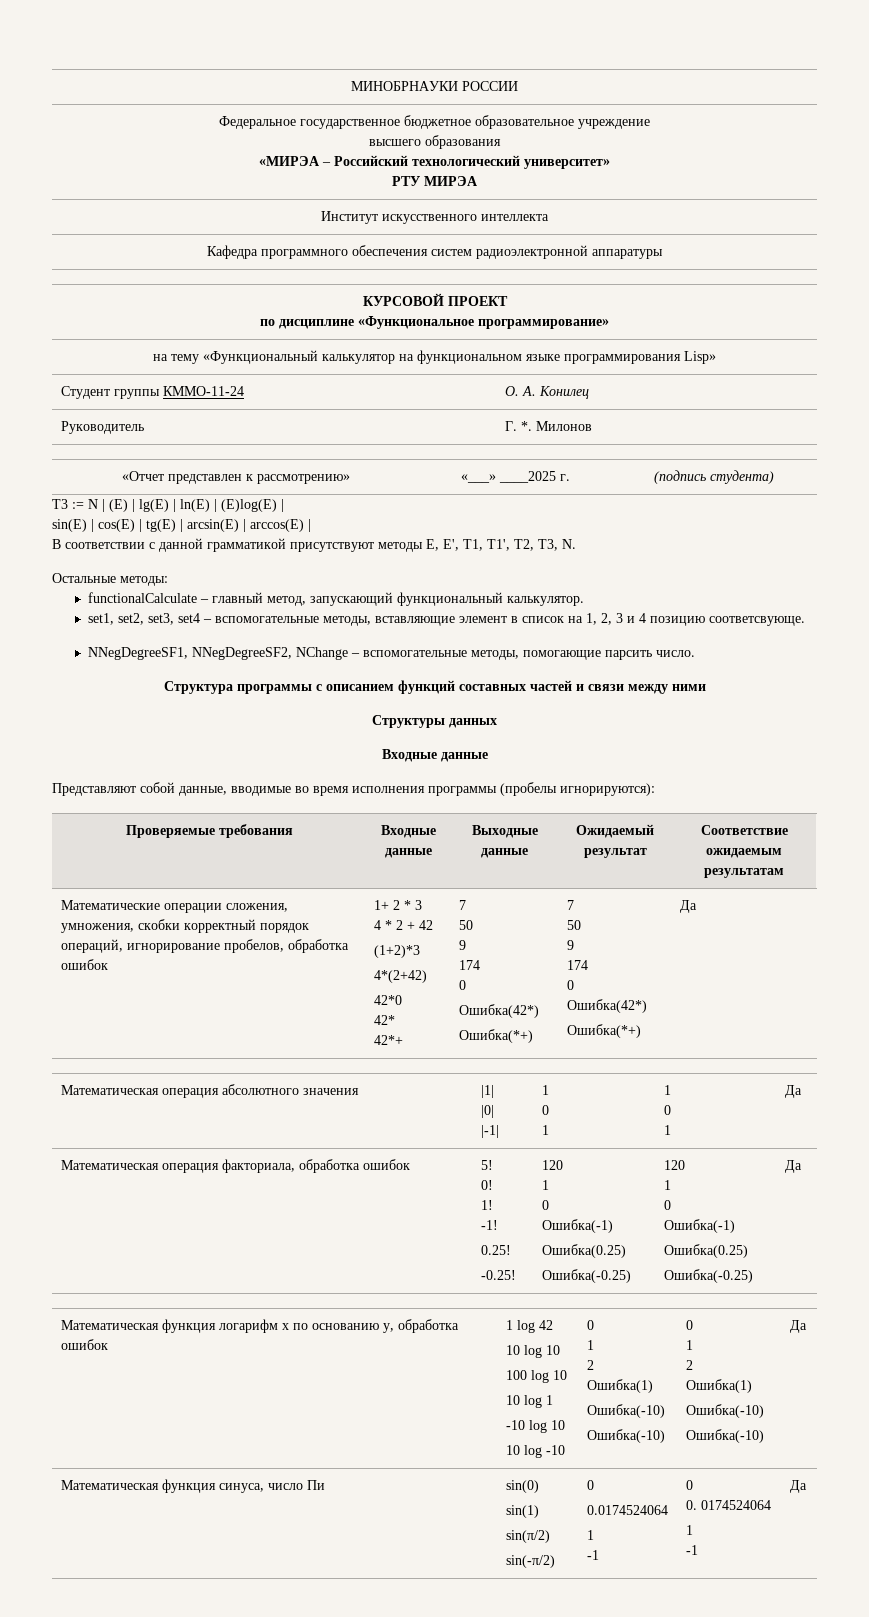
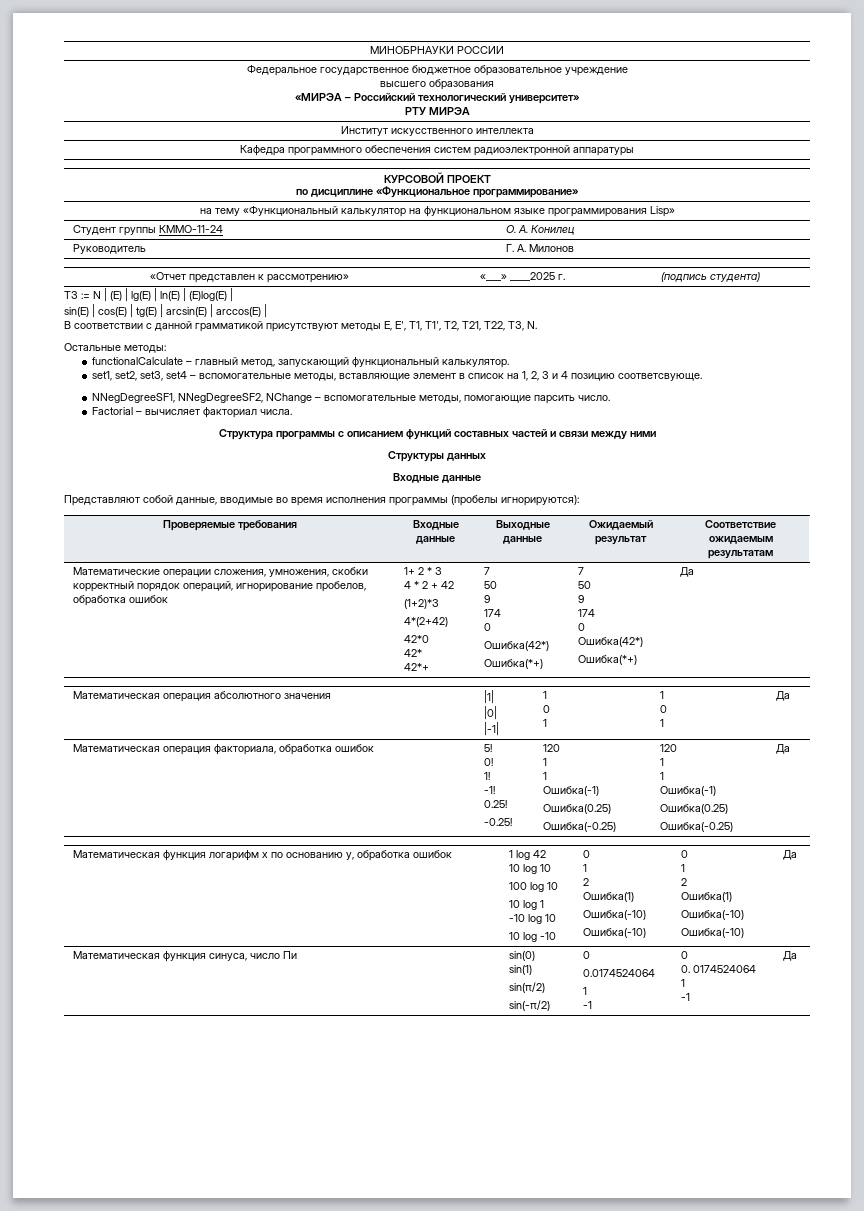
[520,421,532,431] *. -> [516,244,526,252] А.
(534, 545) none -> [462,321,505,331] T21, T22,
(695, 653) none -> [91,407,292,418] // Factorial – вычисляет факториал числа.
[541,1200,549,1210] 0 -> [542,772,547,780] 1
[663,1200,671,1210] 0 -> [659,772,664,780] 1

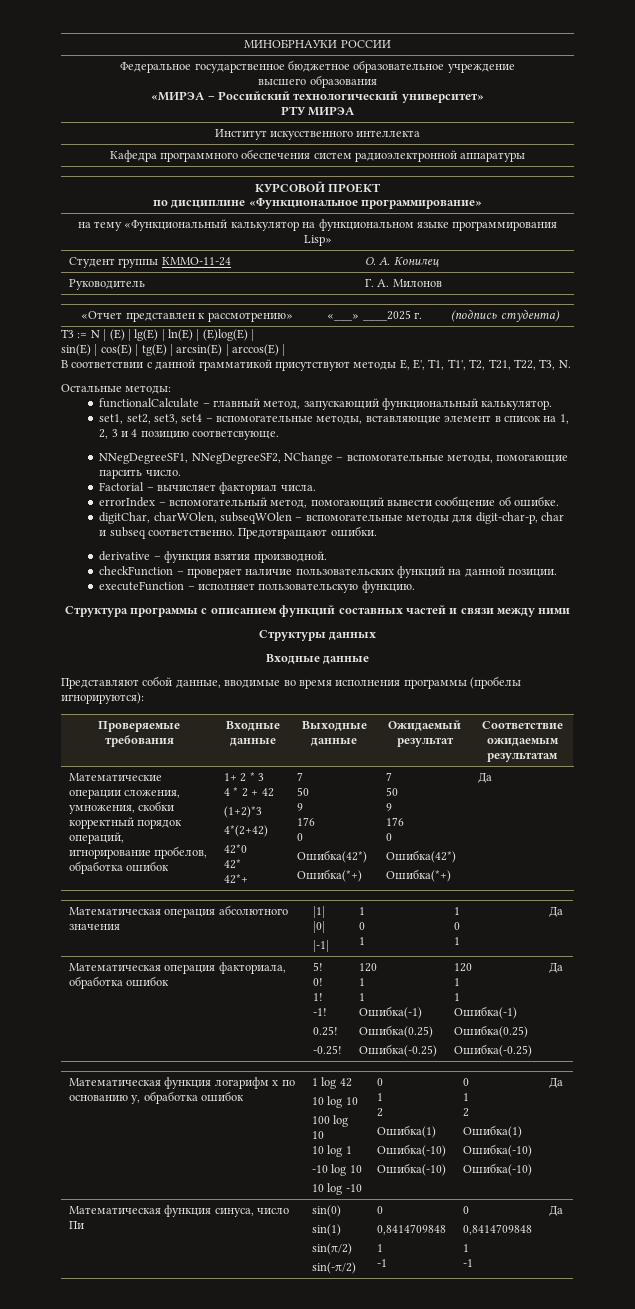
(292, 412) none -> [99,496,560,508] [99,512,565,524] [99,526,377,539] [99,551,327,563] [99,566,558,578] [99,581,415,593] // errorIndex – вспомогательный метод, помогающий вывести сообщение об ошибке. // digitChar, charWOlen, subseqWOlen – вспомогательные методы для digit-char-p, char и subseq соответственно. Предотвращают ошибки. // derivative – функция взятия производной. // checkFunction – проверяет наличие пользовательских функций на данной позиции. // executeFunction – исполняет пользовательскую функцию.
[483,609,501,617] 174 -> [297,817,316,826] 176
[577,609,595,617] 174 -> [386,817,405,826] 176
[582,969,655,977] 0.0174524064 -> [377,1224,447,1235] 0,8414709848
[680,965,756,973] 0. 0174524064 -> [463,1224,533,1235] 0,8414709848

